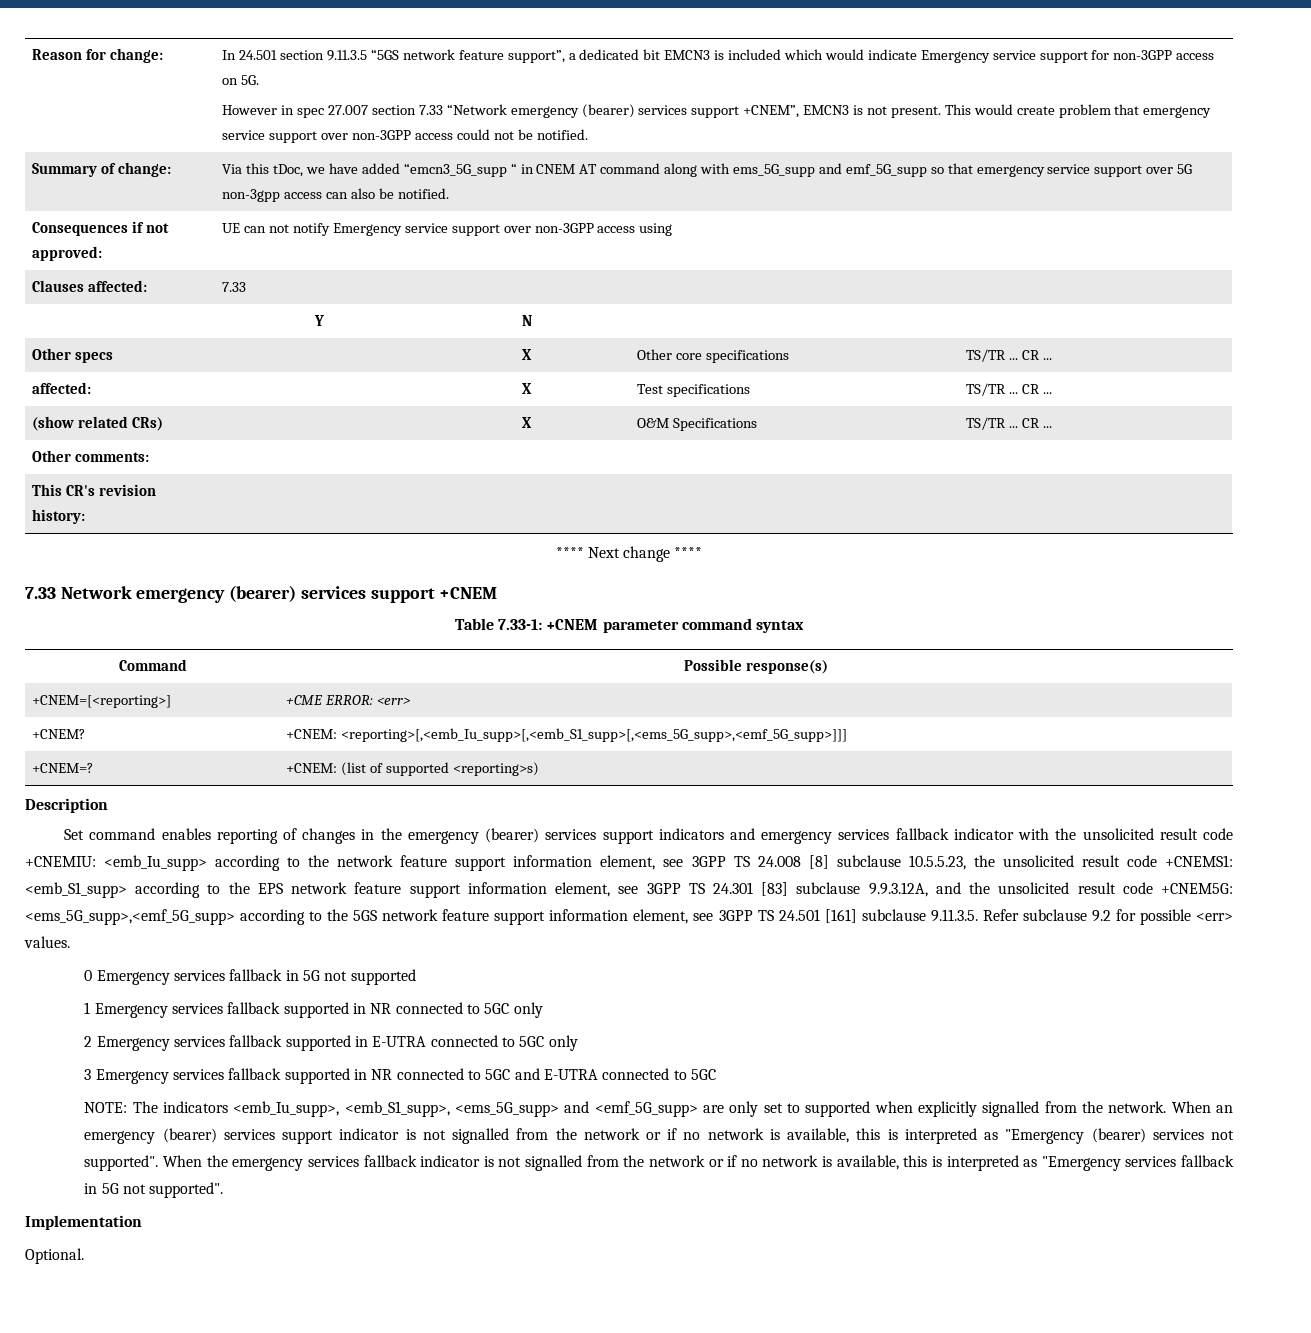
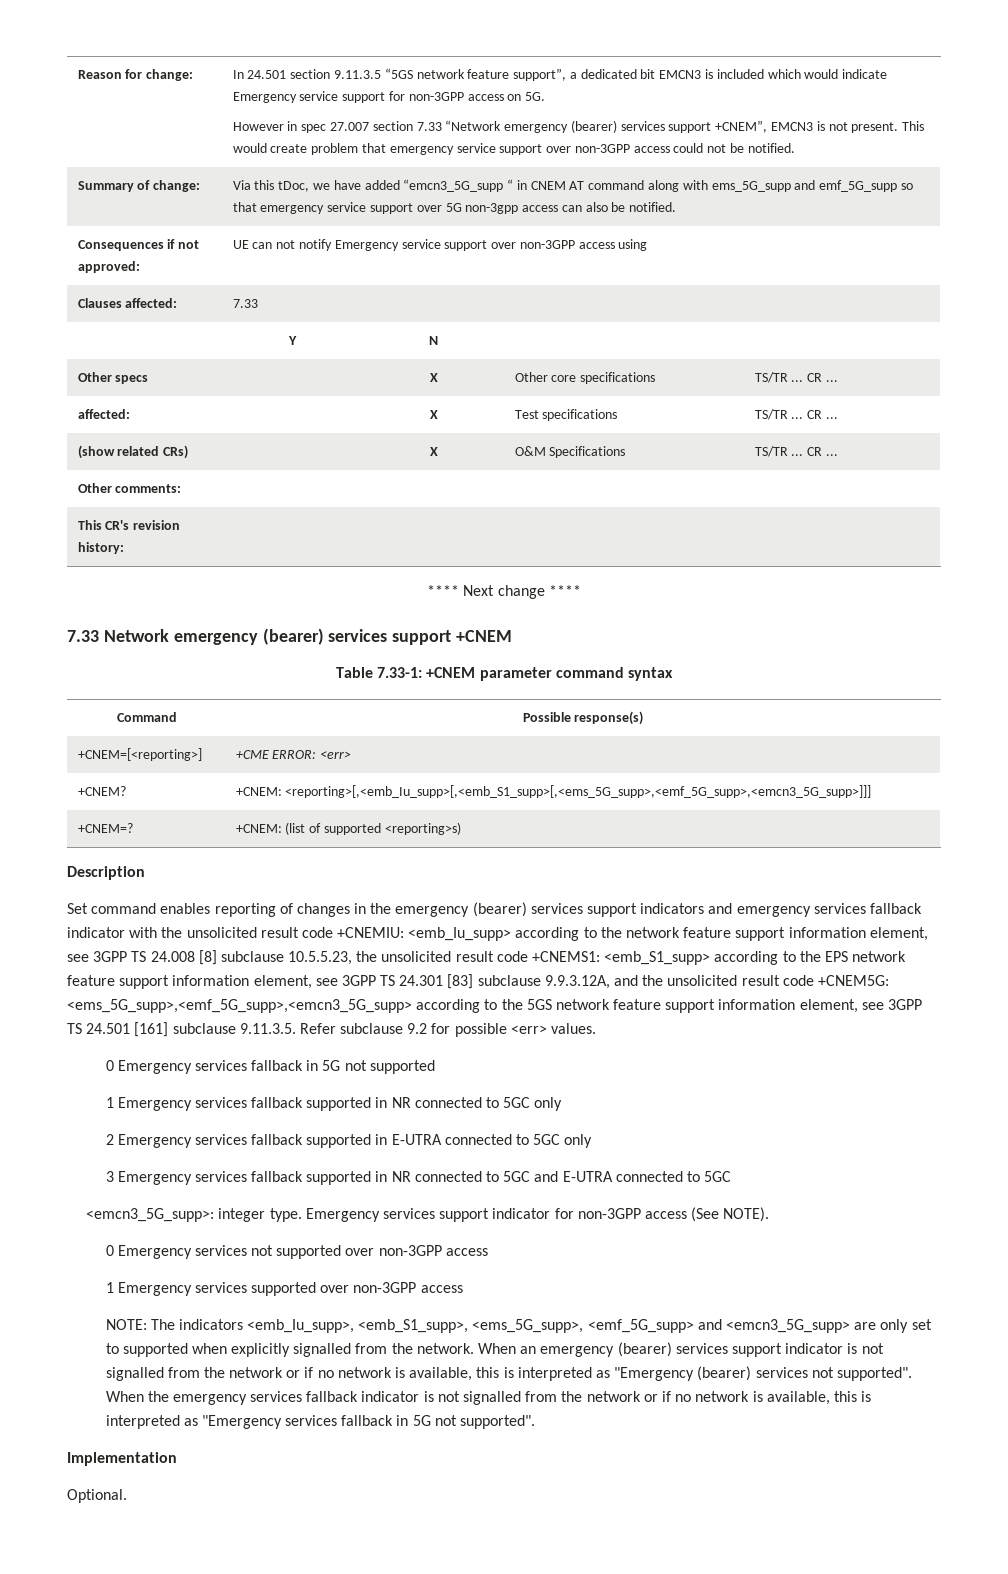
[341,728,848,742] <reporting>[,<emb_Iu_supp>[,<emb_S1_supp>[,<ems_5G_supp>,<emf_5G_supp>]]] -> [285,785,872,798] <reporting>[,<emb_Iu_supp>[,<emb_S1_supp>[,<ems_5G_supp>,<emf_5G_supp>,<emcn3_5G_supp>]]]
[25,909,235,925] <ems_5G_supp>,<emf_5G_supp> -> [67,999,412,1013] <ems_5G_supp>,<emf_5G_supp>,<emcn3_5G_supp>
(716, 1074) none -> [86,1207,770,1222] [105,1245,488,1259] [105,1282,463,1296] // <emcn3_5G_supp>: integer type. Emergency services support indicator for non-3GPP access (See NOTE). // 0 Emergency services not supported over non-3GPP access // 1 Emergency services supported over non-3GPP access
[455,1101,698,1117] <ems_5G_supp> and <emf_5G_supp> -> [472,1319,851,1333] <ems_5G_supp>, <emf_5G_supp> and <emcn3_5G_supp>

